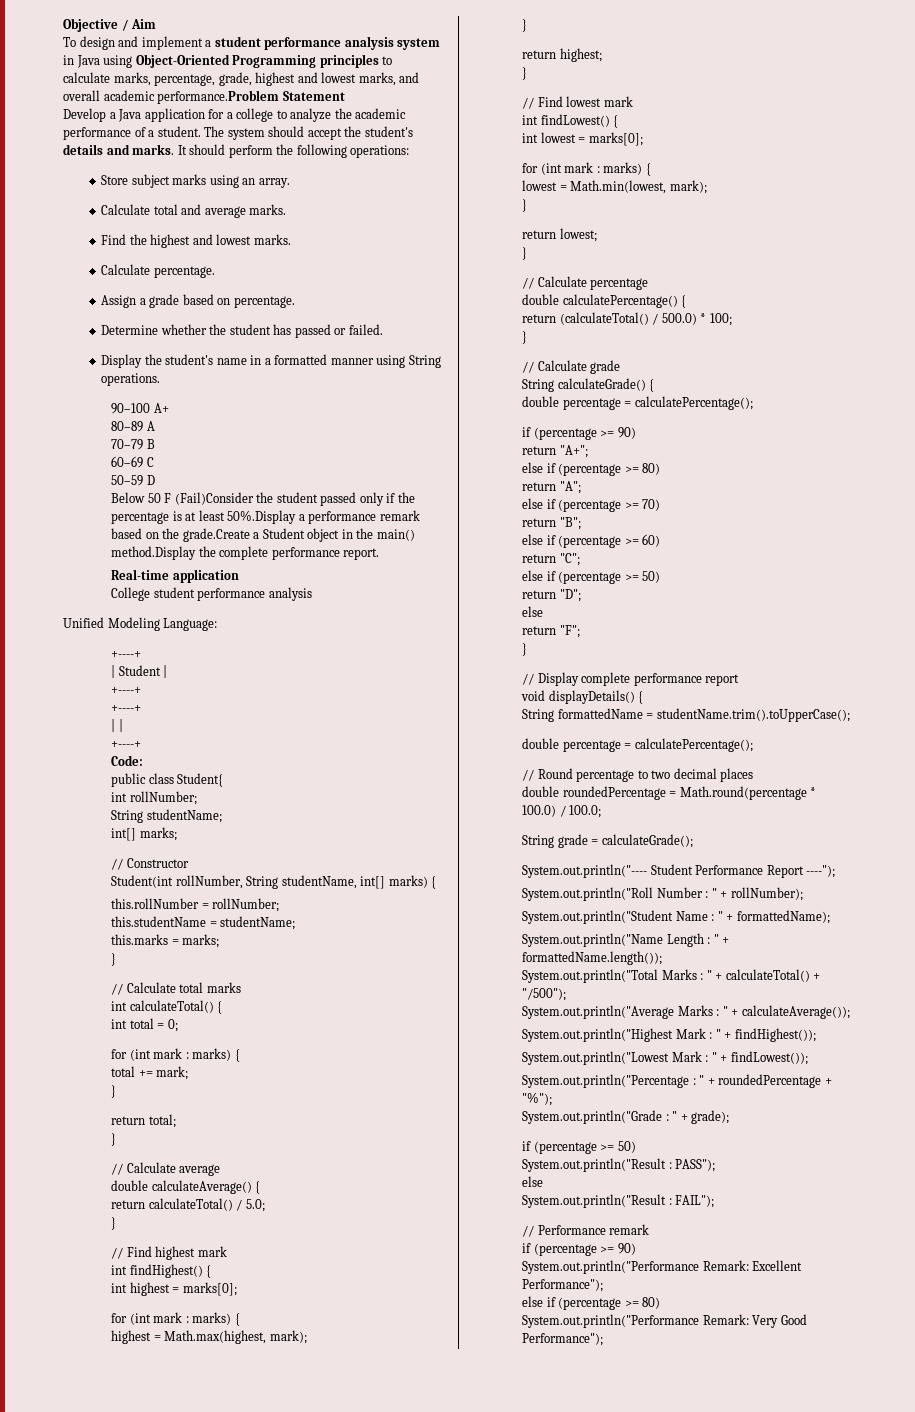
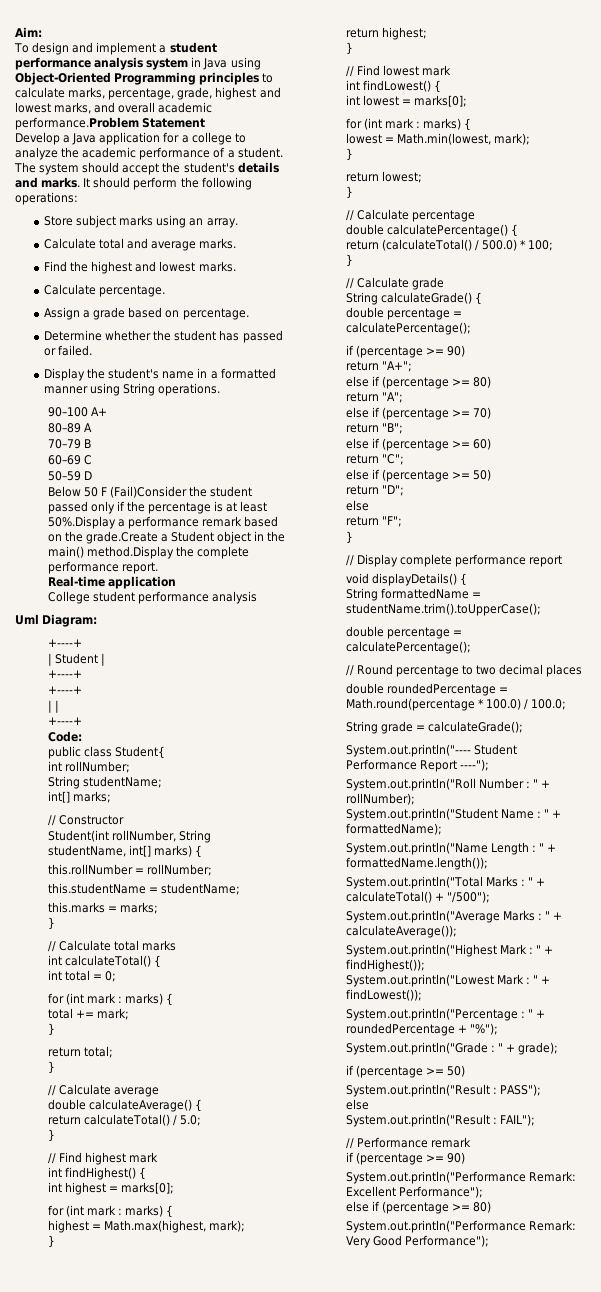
[63,18,157,32] Objective / Aim -> [15,27,42,37] Aim:
[63,617,218,631] Unified Modeling Language: -> [15,614,98,627] Uml Diagram:

